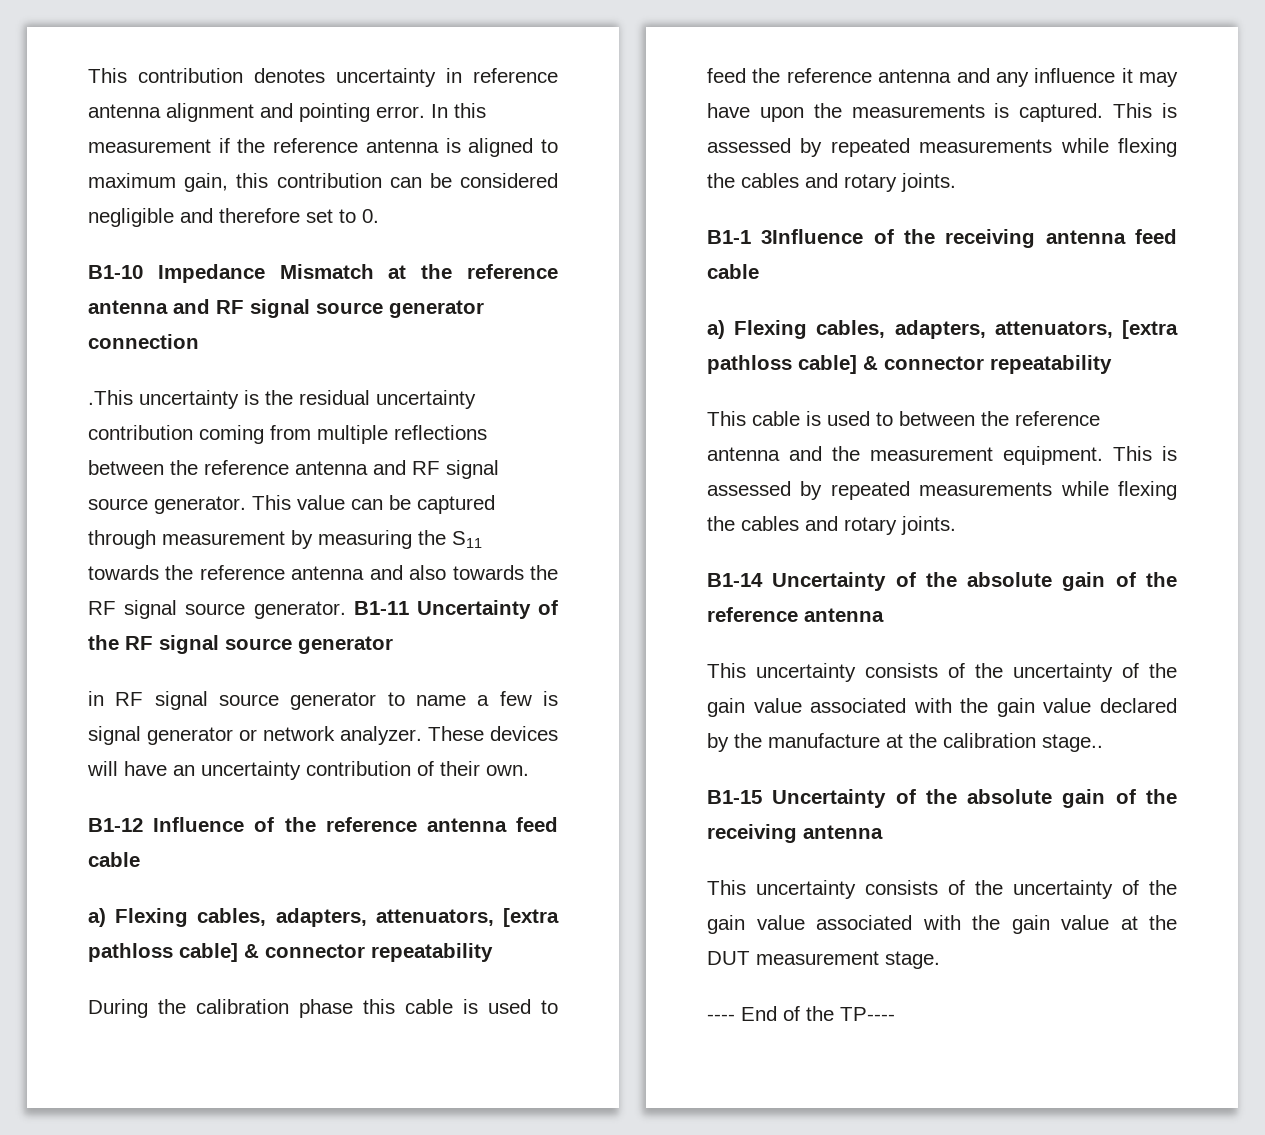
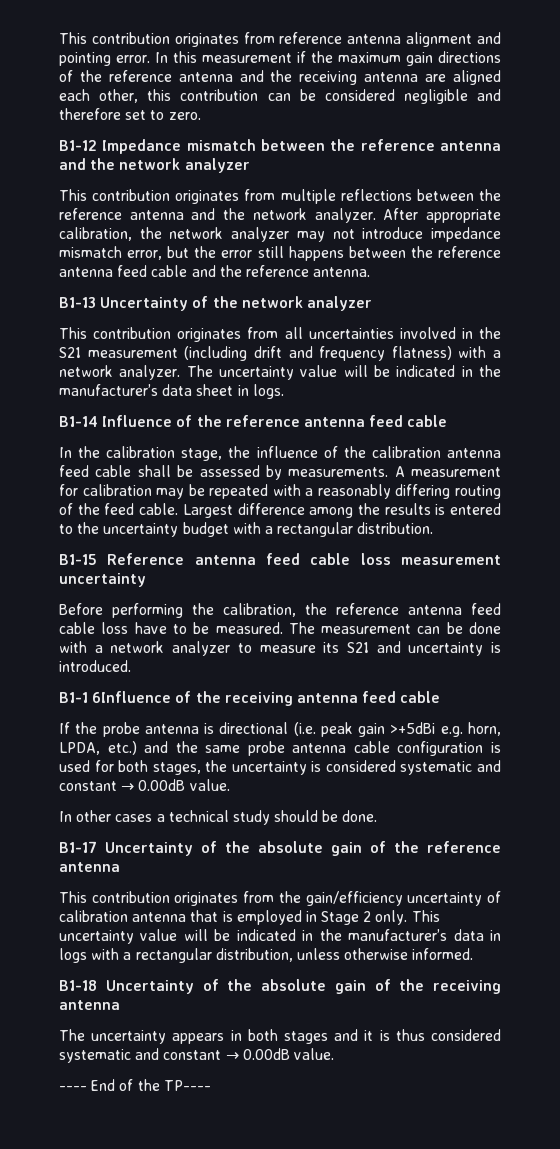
[88,68,462,87] This contribution denotes uncertainty in -> [59,32,275,47] This contribution originates from
[273,138,558,157] [88,173,229,192] reference antenna is aligned to maximum gain, -> [338,51,501,66] [59,70,502,85] [59,89,139,103] maximum gain directions of the reference antenna and the receiving antenna are aligned each other,
[362,209,379,223] [88,264,558,283] [88,299,484,318] [88,334,199,349] [88,390,476,409] [88,425,264,444] 0. // B1-10 Impedance Mismatch at the reference antenna and RF signal source generator connection // .This uncertainty is the residual uncertainty contribution coming -> [168,112,201,120] [59,139,501,154] [59,158,250,173] [59,189,240,204] zero. // B1-12 Impedance mismatch between the reference antenna and the network analyzer // This contribution originates
[412,460,499,479] [88,495,495,514] [88,530,482,549] [88,565,558,580] [88,600,558,619] [88,635,393,654] [88,691,558,710] [88,726,558,745] [87,761,529,780] [88,818,143,832] RF signal source generator. This value can be captured through measurement by measuring the S11 towards the reference antenna and also towards the RF signal source generator. B1-11 Uncertainty of the RF signal source generator // in RF signal source generator to name a few is signal generator or network analyzer. These devices will have an uncertainty contribution of their own. // B1-12 -> [223,208,501,223] [59,227,502,242] [59,246,501,261] [59,265,371,277] [59,296,372,311] [59,327,501,342] [59,346,501,361] [59,365,501,380] [59,384,284,399] [59,416,98,427] the network analyzer. After appropriate calibration, the network analyzer may not introduce impedance mismatch error, but the error still happens between the reference antenna feed cable and the reference antenna. // B1-13 Uncertainty of the network analyzer // This contribution originates from all uncertainties involved in the S21 measurement (including drift and frequency flatness) with a network analyzer. The uncertainty value will be indicated in the manufacturer’s data sheet in logs. // B1-14
[88,908,559,927] [88,943,493,962] [88,999,558,1018] [707,68,1178,87] [707,103,1177,122] [707,138,1177,157] [707,173,956,192] a) Flexing cables, adapters, attenuators, [extra pathloss cable] & connector repeatability // During the calibration phase this cable is used to feed the reference antenna and any influence it may have upon the measurements is captured. This is assessed by repeated measurements while flexing the cables and rotary joints. -> [59,446,501,461] [59,465,501,480] [59,484,501,499] [59,503,501,518] [59,522,434,537] [59,553,501,565] [59,573,146,587] [59,603,501,618] [59,622,502,634] [59,641,501,656] [59,660,131,672] In the calibration stage, the influence of the calibration antenna feed cable shall be assessed by measurements. A measurement for calibration may be repeated with a reasonably differing routing of the feed cable. Largest difference among the results is entered to the uncertainty budget with a rectangular distribution. // B1-15 Reference antenna feed cable loss measurement uncertainty // Before performing the calibration, the reference antenna feed cable loss have to be measured. The measurement can be done with a network analyzer to measure its S21 and uncertainty is introduced.
[761,229,864,244] 3Influence -> [92,691,172,703] 6Influence
[707,320,1178,339] [707,355,1112,374] [707,411,1100,426] [707,446,1177,465] [707,481,1177,500] [707,516,956,535] [707,573,763,587] a) Flexing cables, adapters, attenuators, [extra pathloss cable] & connector repeatability // This cable is used to between the reference antenna and the measurement equipment. This is assessed by repeated measurements while flexing the cables and rotary joints. // B1-14 -> [59,722,501,737] [59,741,501,756] [59,760,501,775] [59,779,230,791] [59,810,378,825] [59,841,97,853] If the probe antenna is directional (i.e. peak gain >+5dBi e.g. horn, LPDA, etc.) and the same probe antenna cable configuration is used for both stages, the uncertainty is considered systematic and constant → 0.00dB value. // In other cases a technical study should be done. // B1-17
[756,663,1177,682] [707,698,1177,717] [707,733,1103,752] [707,790,762,804] uncertainty consists of the uncertainty of the gain value associated with the gain value declared by the manufacture at the calibration stage.. // B1-15 -> [91,891,502,906] [59,910,440,925] [59,929,502,944] [59,948,474,963] [59,980,97,991] contribution originates from the gain/efficiency uncertainty of calibration antenna that is employed in Stage 2 only. This uncertainty value will be indicated in the manufacturer’s data in logs with a rectangular distribution, unless otherwise informed. // B1-18
[707,880,1177,899] [707,915,1177,934] [707,951,940,969] This uncertainty consists of the uncertainty of the gain value associated with the gain value at the DUT measurement stage. -> [59,1029,501,1044] [59,1048,334,1063] The uncertainty appears in both stages and it is thus considered systematic and constant → 0.00dB value.

